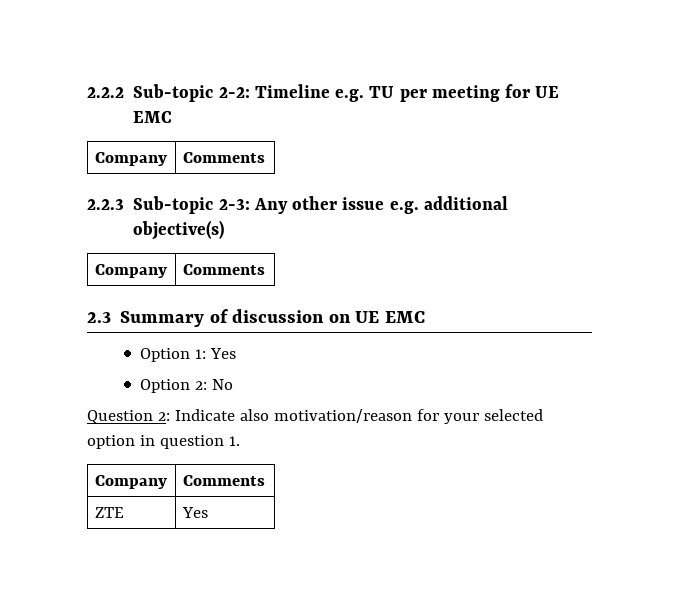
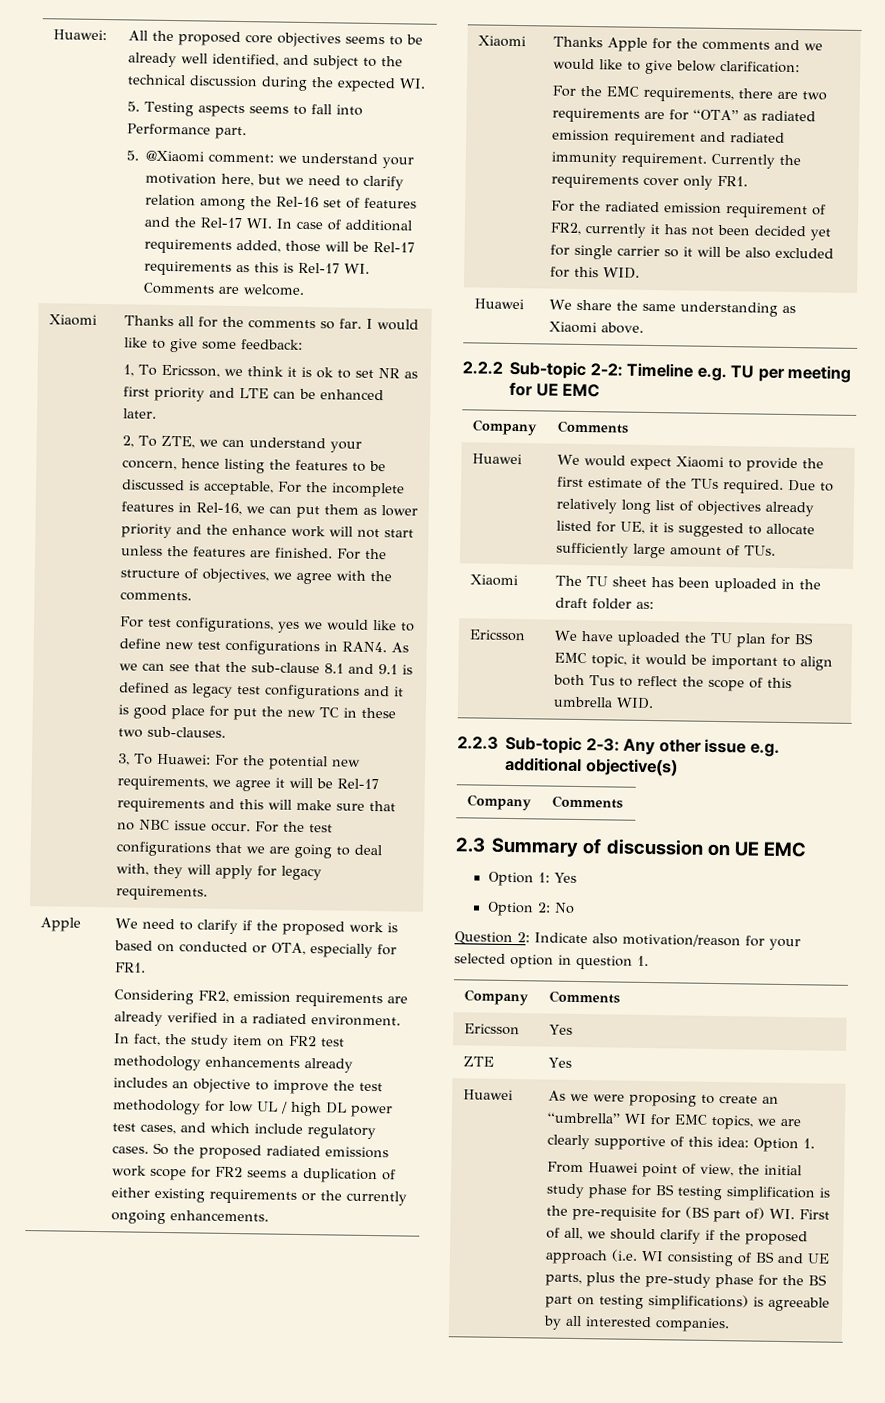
(87, 92) none -> [52,29,107,41] [127,30,423,48] [127,52,403,70] [126,74,426,93] [126,101,363,118] [126,123,247,140] [125,150,415,169] [145,172,405,191] [145,194,418,211] [144,216,413,232] [144,238,416,254] [144,260,371,276] [143,282,306,296] [48,314,97,326] [123,315,419,331] [123,337,303,353] [122,364,418,379] [122,386,384,402] [122,408,157,419] [121,435,362,453] [121,458,386,474] [121,479,405,498] [120,501,418,519] [120,523,414,539] [120,545,387,560] [119,568,392,585] [119,591,192,602] [119,616,415,633] [118,638,409,656] [118,661,413,675] [118,682,404,700] [117,704,396,721] [117,726,226,738] [117,753,361,771] [116,775,379,792] [116,797,396,813] [116,819,333,833] [115,841,382,859] [115,863,322,881] [115,885,208,901] [39,917,81,932] [114,918,398,936] [113,940,397,959] [114,962,146,973] [113,989,408,1008] [113,1011,401,1027] [113,1033,345,1049] [112,1055,353,1073] [112,1077,383,1095] [112,1099,393,1118] [111,1122,376,1140] [111,1142,389,1160] [111,1165,396,1184] [110,1187,407,1206] [110,1209,269,1225] [477,35,526,48] [552,36,823,52] [552,58,800,75] [551,85,827,103] [551,107,816,123] [551,129,785,146] [550,151,801,169] [550,173,748,190] [550,200,826,219] [549,222,831,241] [549,244,834,260] [549,266,640,279] [473,298,524,310] [548,299,796,317] [548,321,644,334] Huawei: | All the proposed core objectives seems to be already well identified, and subject to the technical discussion during the expected WI. // 5. Testing aspects seems to fall into Performance part. // 5. @Xiaomi comment: we understand your motivation here, but we need to clarify relation among the Rel-16 set of features and the Rel-17 WI. In case of additional requirements added, those will be Rel-17 requirements as this is Rel-17 WI. Comments are welcome. // Xiaomi | Thanks all for the comments so far. I would like to give some feedback: // 1, To Ericsson, we think it is ok to set NR as first priority and LTE can be enhanced later. // 2, To ZTE, we can understand your concern, hence listing the features to be discussed is acceptable, For the incomplete features in Rel-16, we can put them as lower priority and the enhance work will not start unless the features are finished. For the structure of objectives, we agree with the comments. // For test configurations, yes we would like to define new test configurations in RAN4. As we can see that the sub-clause 8.1 and 9.1 is defined as legacy test configurations and it is good place for put the new TC in these two sub-clauses. // 3, To Huawei: For the potential new requirements, we agree it will be Rel-17 requirements and this will make sure that no NBC issue occur. For the test configurations that we are going to deal with, they will apply for legacy requirements. // Apple | We need to clarify if the proposed work is based on conducted or OTA, especially for FR1. // Considering FR2, emission requirements are already verified in a radiated environment. In fact, the study item on FR2 test methodology enhancements already includes an objective to improve the test methodology for low UL / high DL power test cases, and which include regulatory cases. So the proposed radiated emissions work scope for FR2 seems a duplication of either existing requirements or the currently ongoing enhancements. // Xiaomi | Thanks Apple for the comments and we would like to give below clarification: // For the EMC requirements, there are two requirements are for “OTA” as radiated emission requirement and radiated immunity requirement. Currently the requirements cover only FR1. // For the radiated emission requirement of FR2, currently it has not been decided yet for single carrier so it will be also excluded for this WID. // Huawei | We share the same understanding as Xiaomi above. //
(265, 157) none -> [471,453,522,465] [556,454,824,473] [556,476,834,494] [555,498,814,517] [555,520,815,538] [555,542,776,559] [469,574,518,587] [554,575,821,593] [554,597,654,610] [468,629,526,642] [553,630,814,648] [553,652,833,671] [552,674,792,692] [552,696,654,710] // Huawei | We would expect Xiaomi to provide the first estimate of the TUs required. Due to relatively long list of objectives already listed for UE, it is suggested to allocate sufficiently large amount of TUs. // Xiaomi | The TU sheet has been uploaded in the draft folder as: // Ericsson | We have uploaded the TU plan for BS EMC topic, it would be important to align both Tus to reflect the scope of this umbrella WID.
(265, 480) none -> [463,1023,520,1036] [548,1024,573,1035] // Ericsson | Yes
(208, 512) none -> [462,1089,513,1101] [547,1090,779,1107] [546,1112,801,1130] [546,1134,815,1153] [546,1161,802,1178] [545,1183,830,1202] [545,1205,830,1223] [545,1227,808,1246] [544,1249,830,1267] [544,1272,827,1289] [544,1294,830,1312] [542,1315,730,1333] // Huawei | As we were proposing to create an “umbrella” WI for EMC topics, we are clearly supportive of this idea: Option 1. // From Huawei point of view, the initial study phase for BS testing simplification is the pre-requisite for (BS part of) WI. First of all, we should clarify if the proposed approach (i.e. WI consisting of BS and UE parts, plus the pre-study phase for the BS part on testing simplifications) is agreeable by all interested companies.

